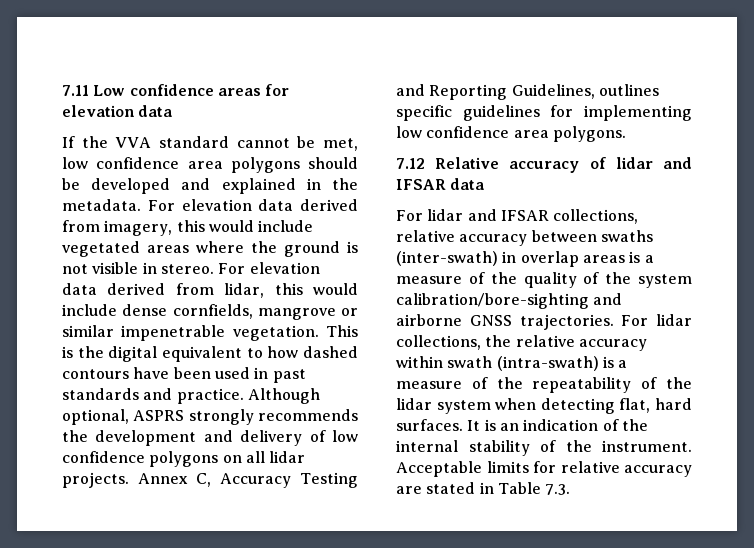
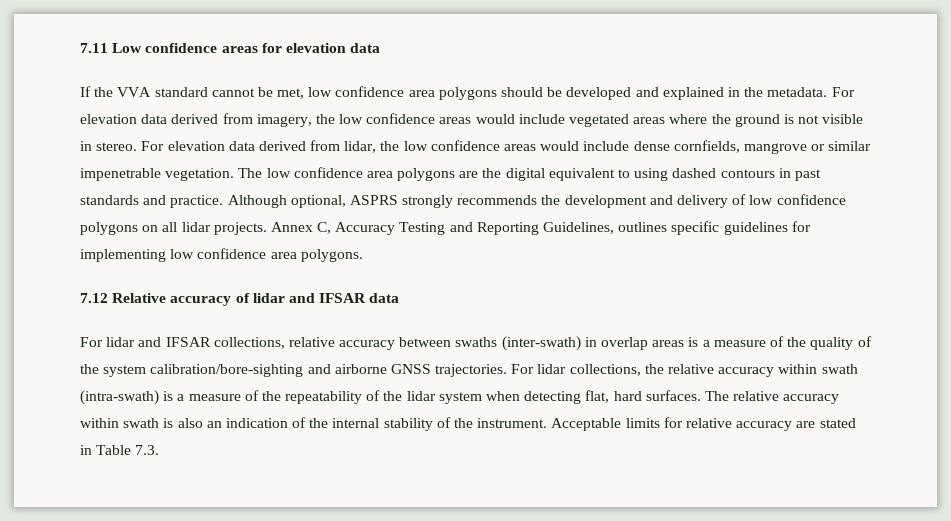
[176,220,205,232] this -> [315,113,472,124] the low confidence areas
[274,283,303,295] this -> [380,140,537,151] the low confidence areas
[326,325,358,337] [62,346,73,358] This is -> [238,167,479,181] The low confidence area polygons are
[267,346,299,358] how -> [634,168,669,181] using
[133,367,250,379] have been used -> (775, 173) none
[467,419,496,431] It is -> [704,391,840,404] [80,418,203,428] The relative accuracy within swath is also

